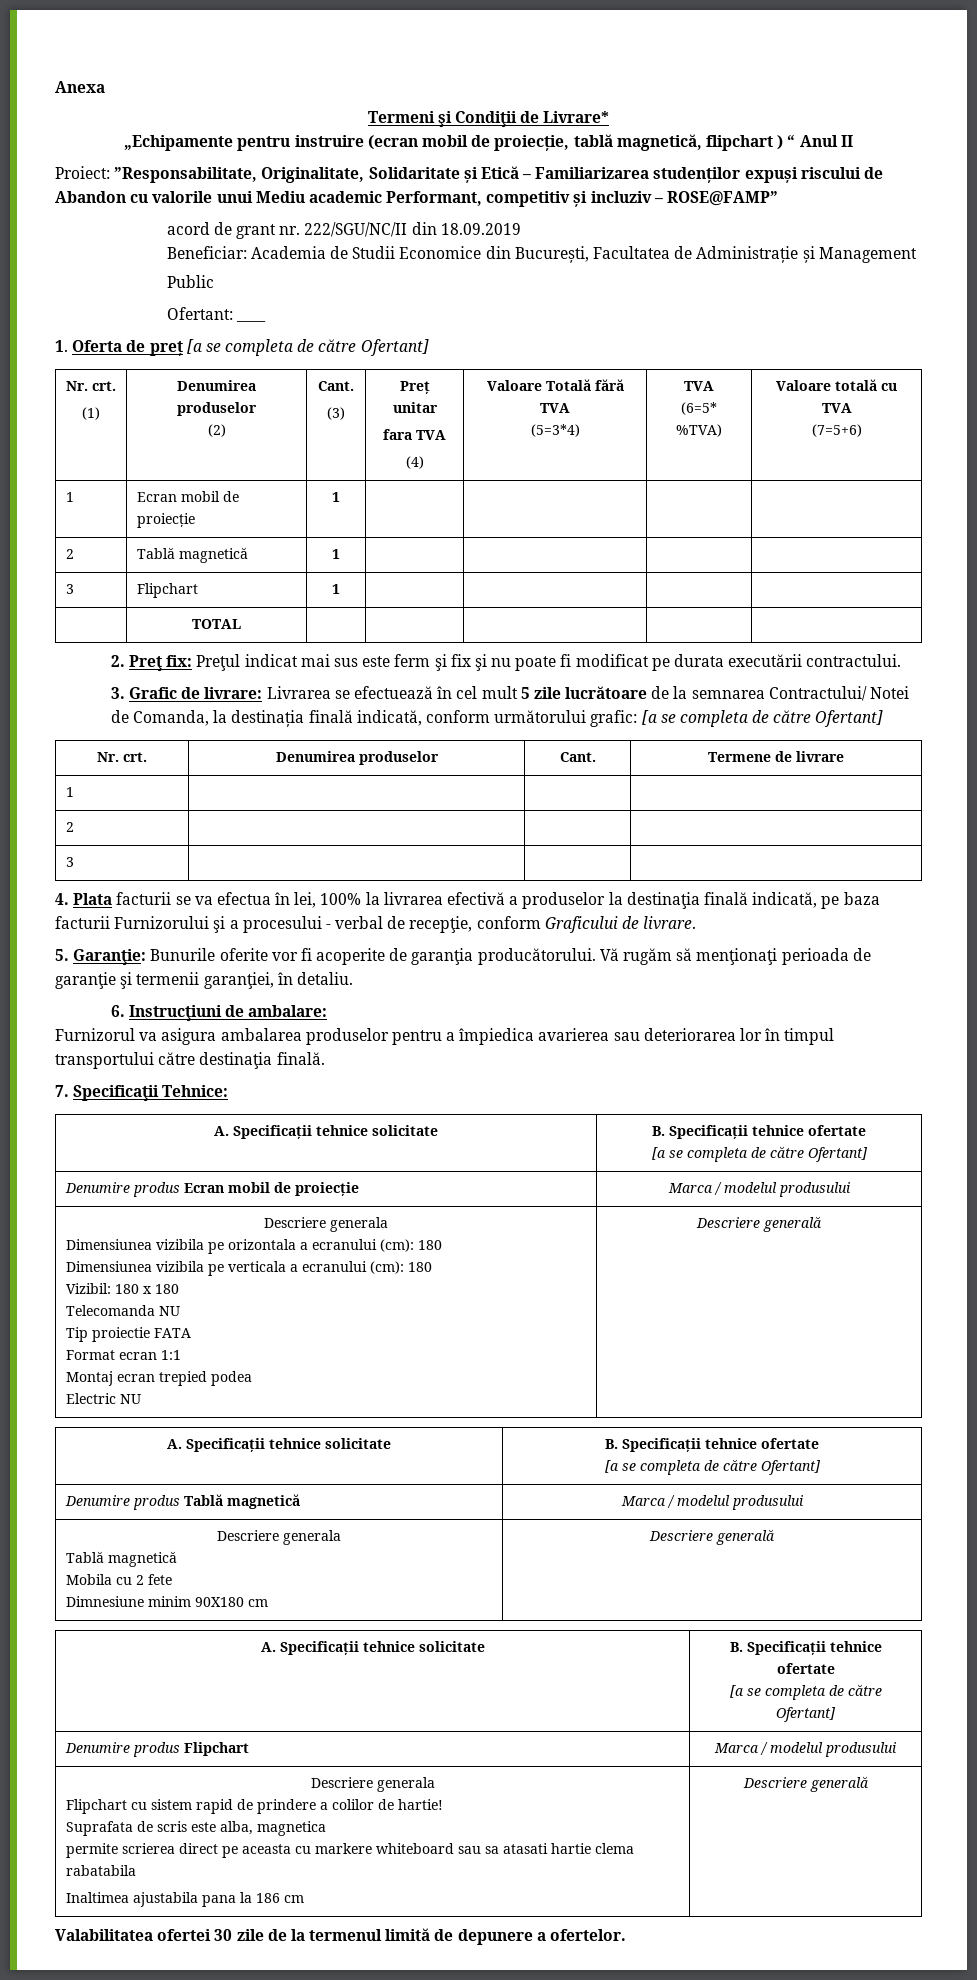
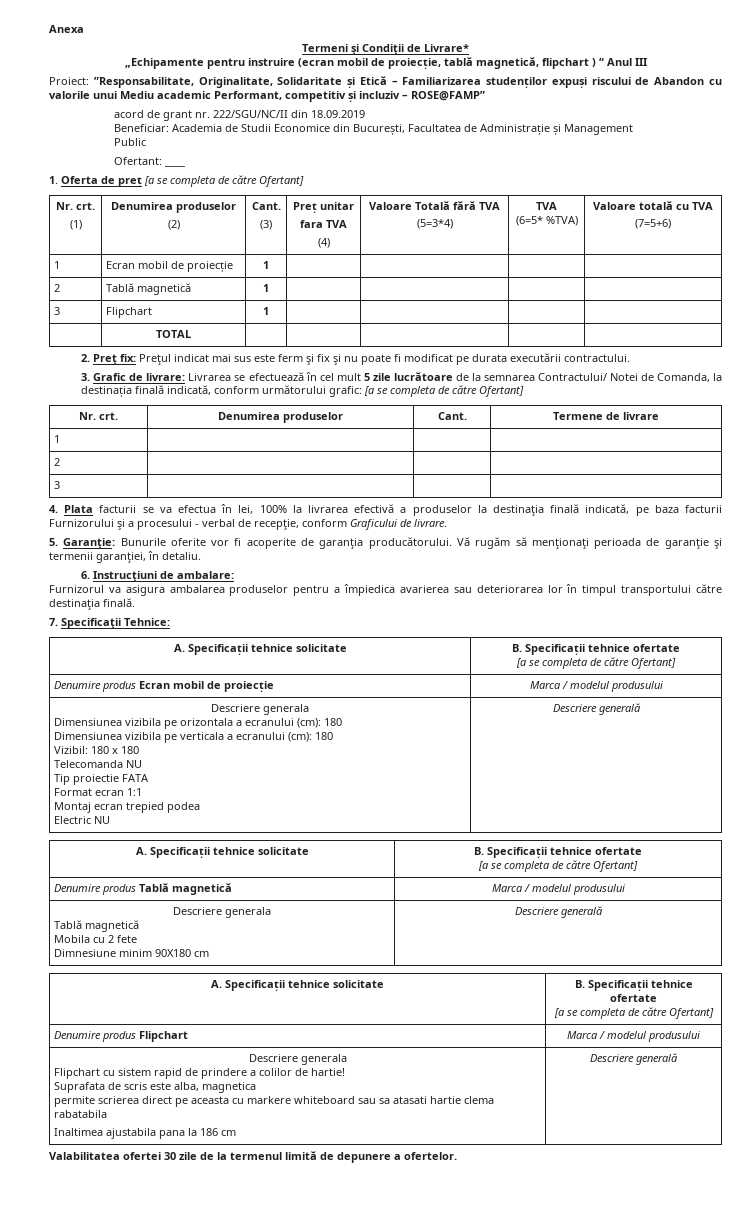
[840,135,853,147] II -> [634,58,647,66] III

